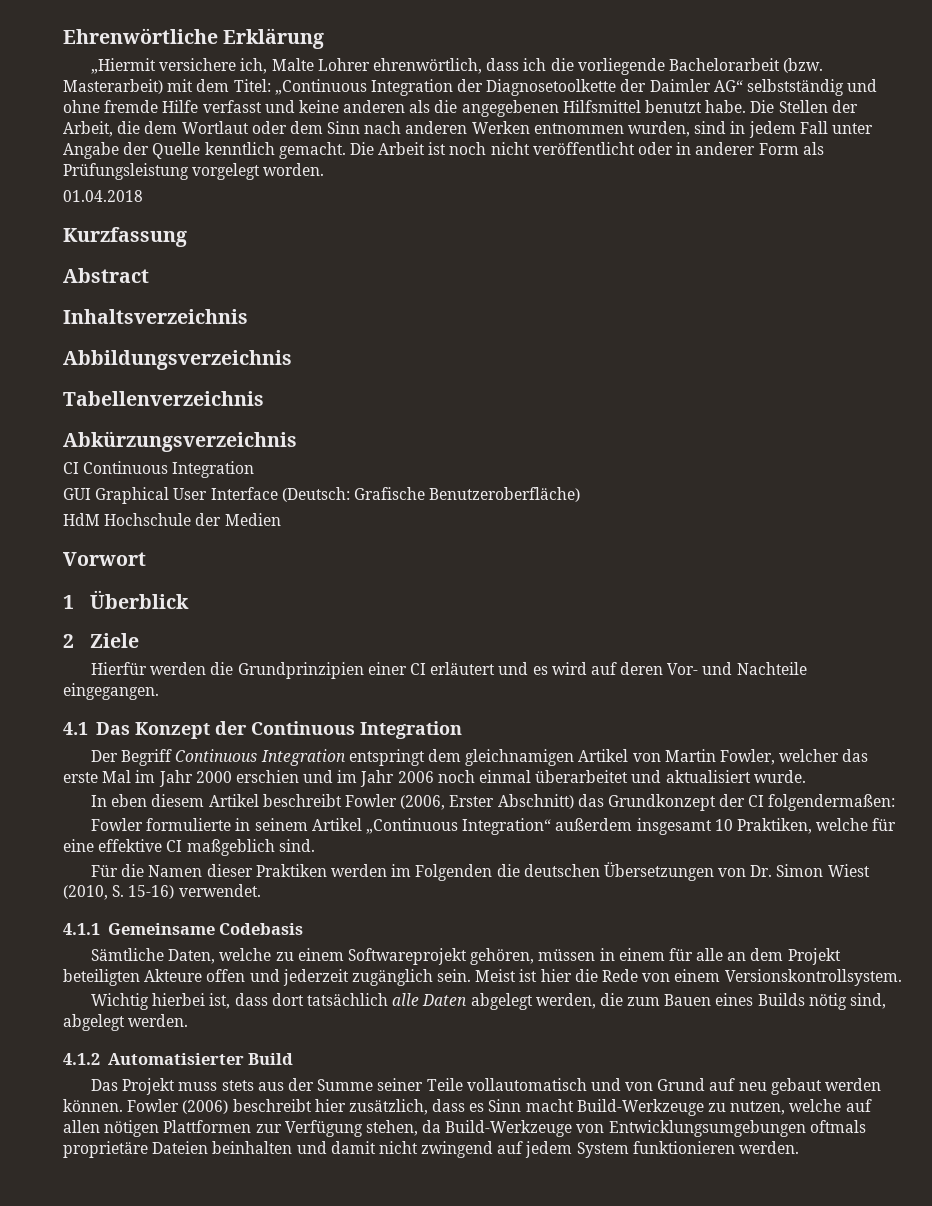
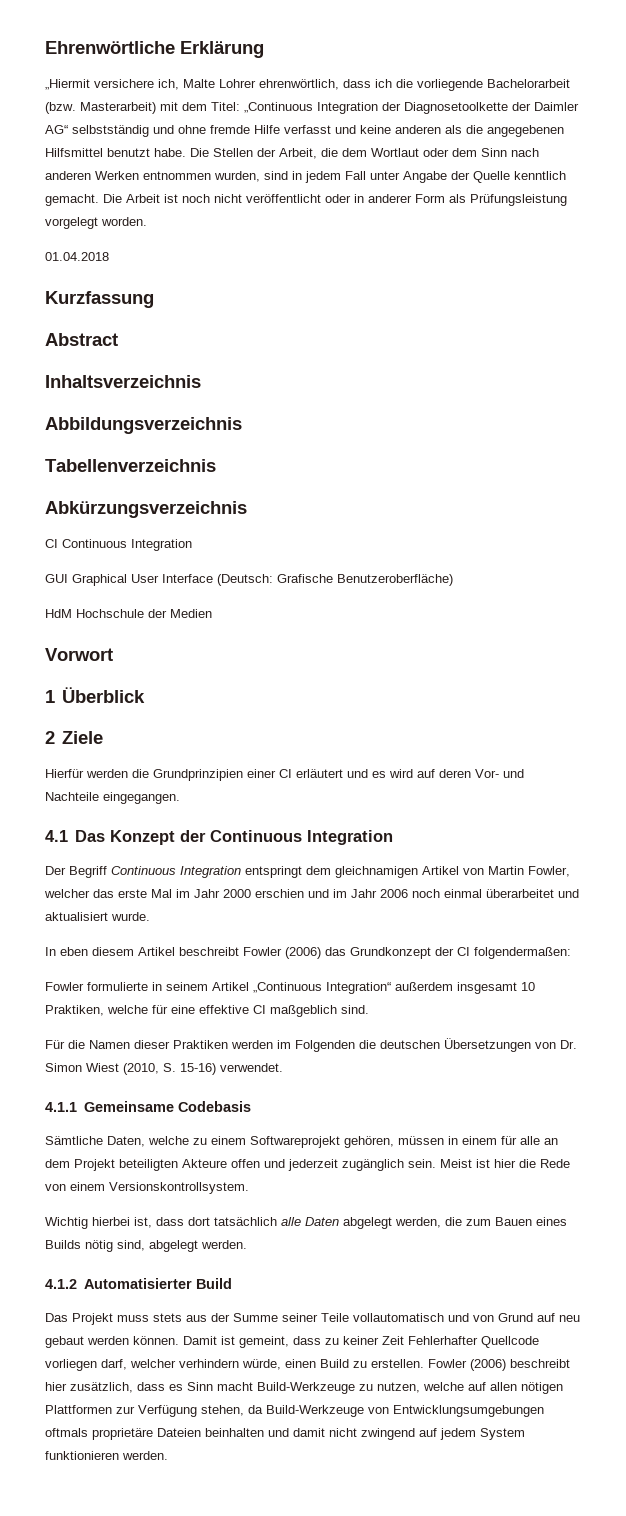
[400,794,574,810] (2006, Erster Abschnitt) -> [285,947,321,959] (2006)
(123, 1105) none -> [183,1336,539,1348] [45,1359,424,1371] Damit ist gemeint, dass zu keiner Zeit Fehlerhafter Quellcode vorliegen darf, welcher verhindern würde, einen Build zu erstellen.

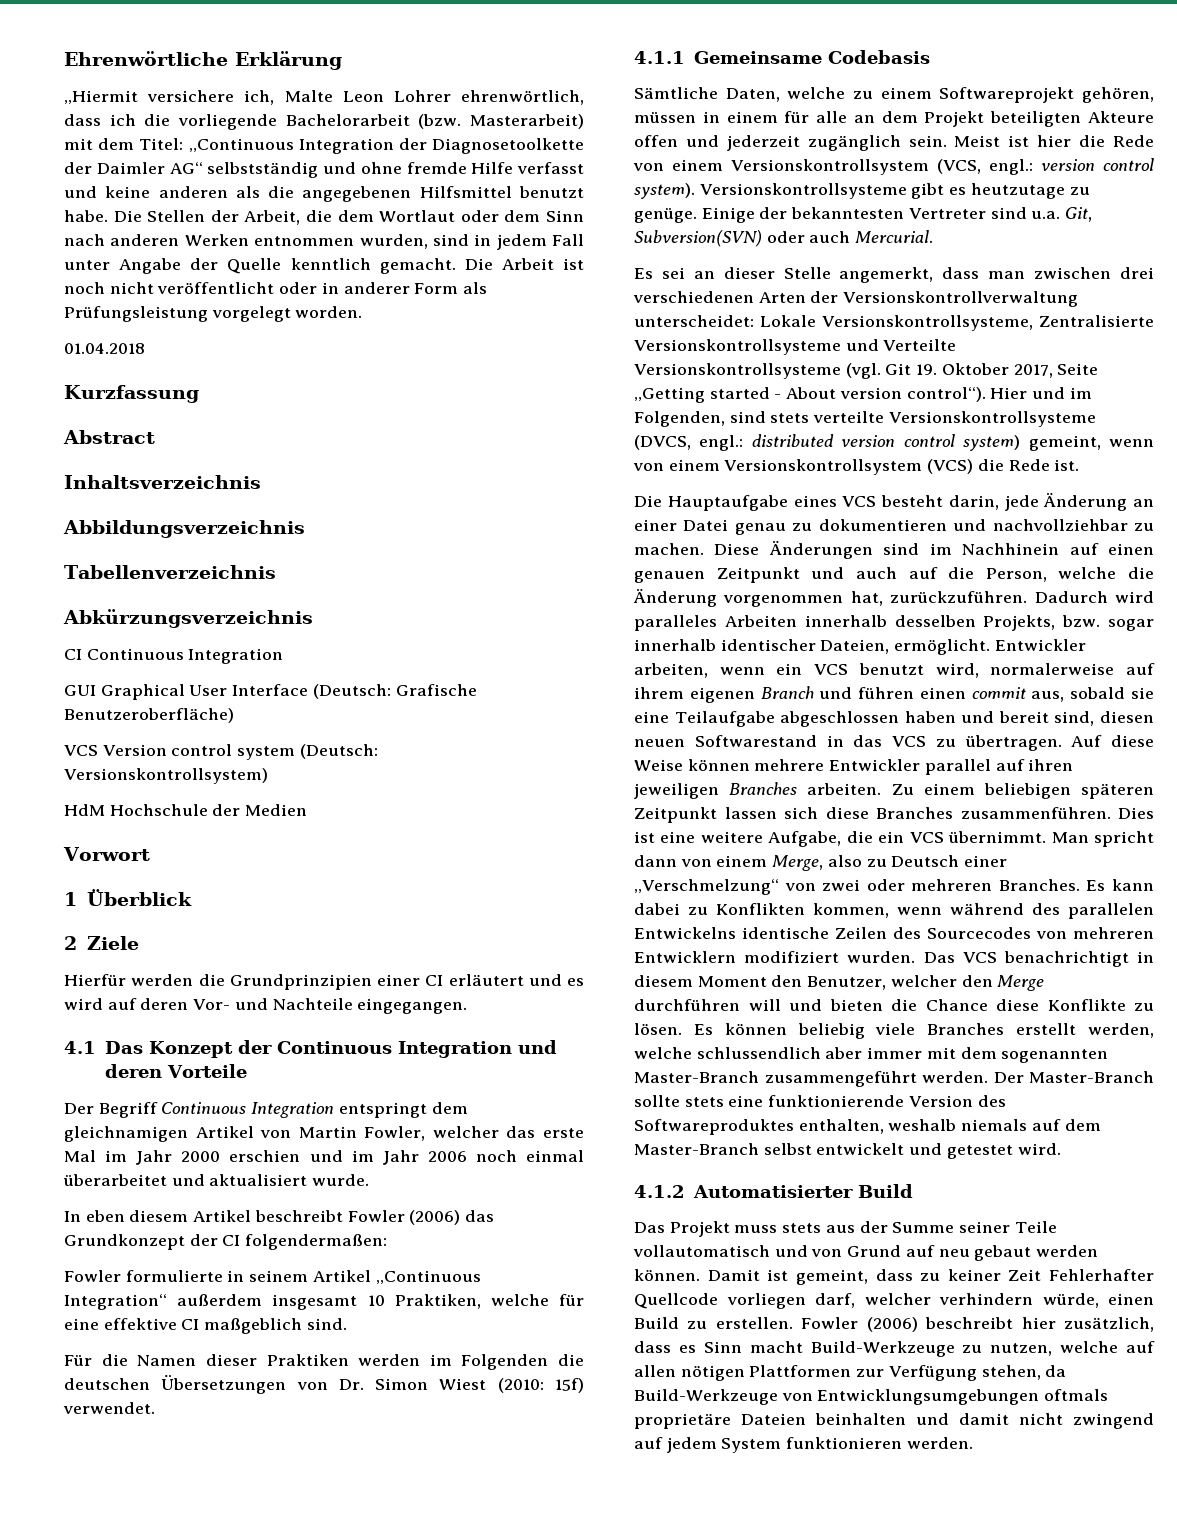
(215, 83) none -> [342,91,384,102] Leon
(453, 580) none -> [64,744,378,760] [64,768,268,784] // VCS Version control system (Deutsch: Versionskontrollsystem)
(393, 837) none -> [517,1040,557,1054] [104,1064,247,1078] und deren Vorteile
[123,1063,216,1075] (2010, S. 15-16) -> [497,1378,584,1393] (2010: 15f)
[109,1182,249,1194] [45,1217,567,1229] [45,1240,247,1252] Versionskontrollsystem. // Wichtig hierbei ist, dass dort tatsächlich alle Daten abgelegt werden, die zum Bauen eines Builds nötig sind, abgelegt werden. -> [731,158,1154,175] [634,183,1090,199] [634,207,1093,223] [634,230,934,247] [634,267,1154,283] [633,291,1079,307] [634,315,1154,331] [634,339,957,355] [634,363,1099,379] [634,387,1092,403] [634,411,1096,427] [634,434,1154,451] [633,459,1080,475] [634,492,1154,511] [634,519,1154,535] [634,540,1154,559] [634,567,1154,583] [633,588,1154,607] [634,615,1154,631] [634,639,1086,655] [634,663,1155,678] [634,686,1154,703] [634,711,1154,727] [634,735,1154,751] [634,759,1074,775] [634,782,1154,799] [634,807,1154,823] [634,831,1154,847] [634,855,1008,871] [634,879,1154,895] [634,903,1154,919] [634,927,1154,939] [634,951,1154,967] [634,975,1045,991] [634,999,1154,1011] [634,1023,1154,1039] [634,1047,1109,1063] [634,1071,1154,1087] [634,1095,1006,1107] [634,1119,1101,1135] [634,1143,1061,1159] Versionskontrollsystem (VCS, engl.: version control system). Versionskontrollsysteme gibt es heutzutage zu genüge. Einige der bekanntesten Vertreter sind u.a. Git, Subversion(SVN) oder auch Mercurial. // Es sei an dieser Stelle angemerkt, dass man zwischen drei verschiedenen Arten der Versionskontrollverwaltung unterscheidet: Lokale Versionskontrollsysteme, Zentralisierte Versionskontrollsysteme und Verteilte Versionskontrollsysteme (vgl. Git 19. Oktober 2017, Seite „Getting started - About version control“). Hier und im Folgenden, sind stets verteilte Versionskontrollsysteme (DVCS, engl.: distributed version control system) gemeint, wenn von einem Versionskontrollsystem (VCS) die Rede ist. // Die Hauptaufgabe eines VCS besteht darin, jede Änderung an einer Datei genau zu dokumentieren und nachvollziehbar zu machen. Diese Änderungen sind im Nachhinein auf einen genauen Zeitpunkt und auch auf die Person, welche die Änderung vorgenommen hat, zurückzuführen. Dadurch wird paralleles Arbeiten innerhalb desselben Projekts, bzw. sogar innerhalb identischer Dateien, ermöglicht. Entwickler arbeiten, wenn ein VCS benutzt wird, normalerweise auf ihrem eigenen Branch und führen einen commit aus, sobald sie eine Teilaufgabe abgeschlossen haben und bereit sind, diesen neuen Softwarestand in das VCS zu übertragen. Auf diese Weise können mehrere Entwickler parallel auf ihren jeweiligen Branches arbeiten. Zu einem beliebigen späteren Zeitpunkt lassen sich diese Branches zusammenführen. Dies ist eine weitere Aufgabe, die ein VCS übernimmt. Man spricht dann von einem Merge, also zu Deutsch einer „Verschmelzung“ von zwei oder mehreren Branches. Es kann dabei zu Konflikten kommen, wenn während des parallelen Entwickelns identische Zeilen des Sourcecodes von mehreren Entwicklern modifiziert wurden. Das VCS benachrichtigt in diesem Moment den Benutzer, welcher den Merge durchführen will und bieten die Chance diese Konflikte zu lösen. Es können beliebig viele Branches erstellt werden, welche schlussendlich aber immer mit dem sogenannten Master-Branch zusammengeführt werden. Der Master-Branch sollte stets eine funktionierende Version des Softwareproduktes enthalten, weshalb niemals auf dem Master-Branch selbst entwickelt und getestet wird.

